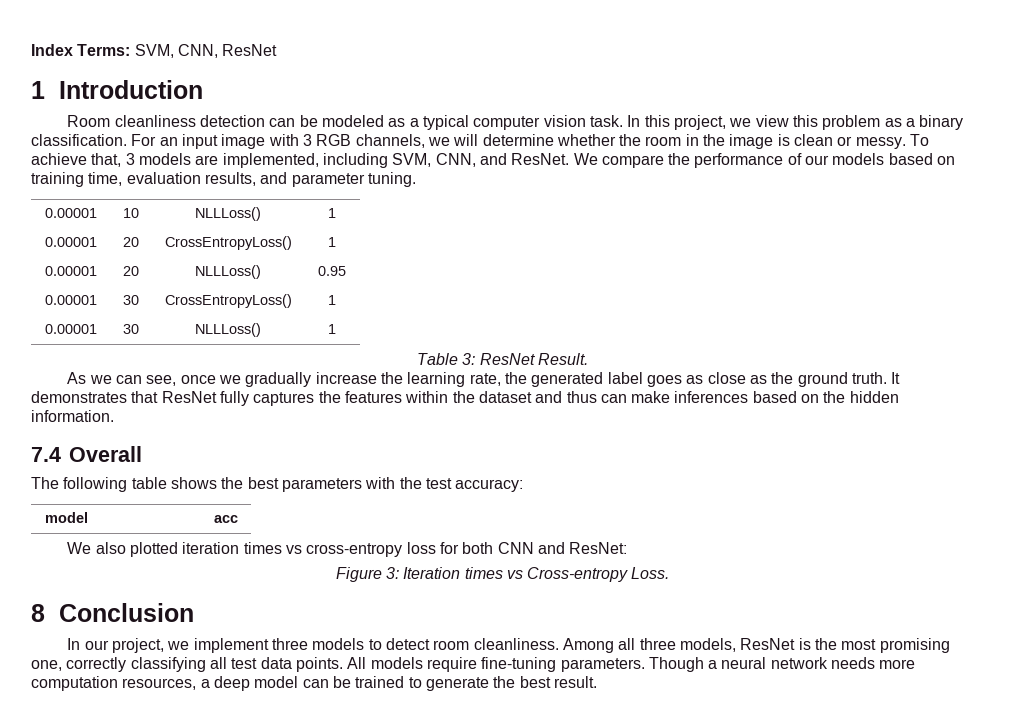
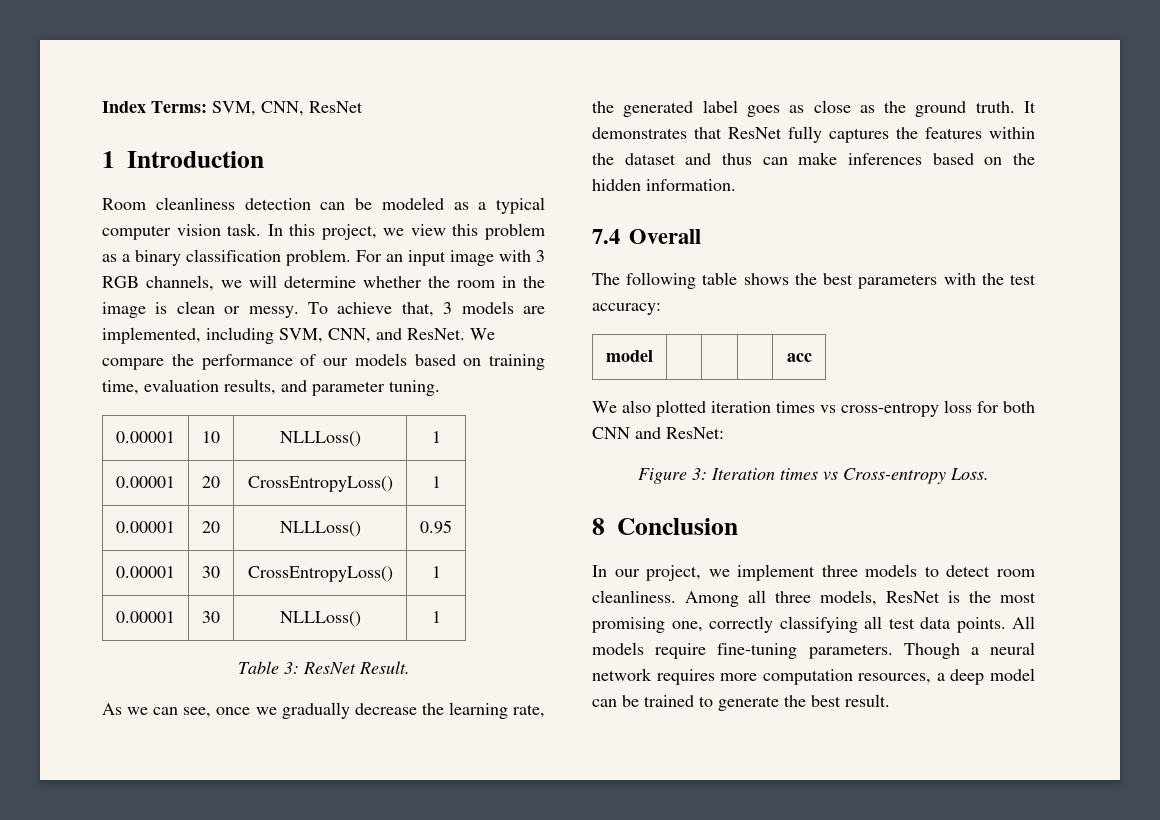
[31,134,127,146] classification. -> [186,249,351,266] classification problem.
[315,372,377,384] increase -> [354,703,417,715] decrease
[831,657,876,669] needs -> [656,669,715,685] requires

